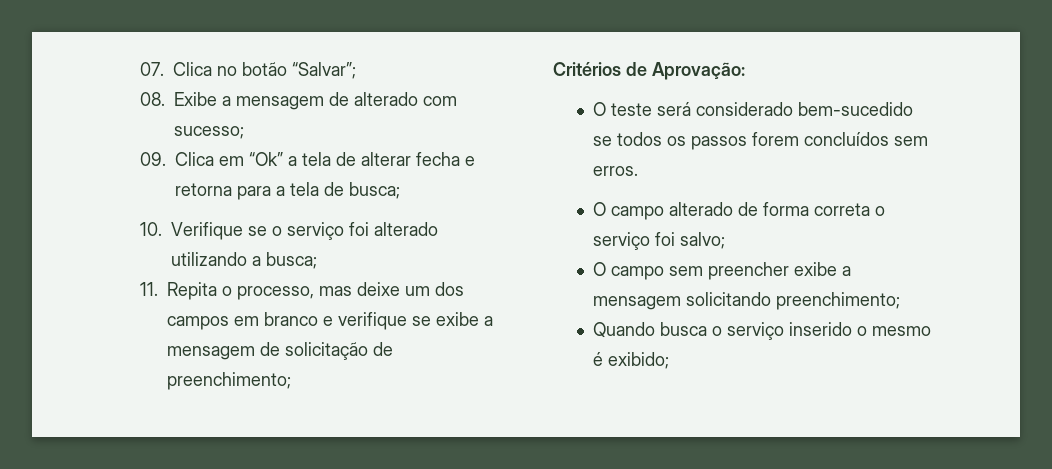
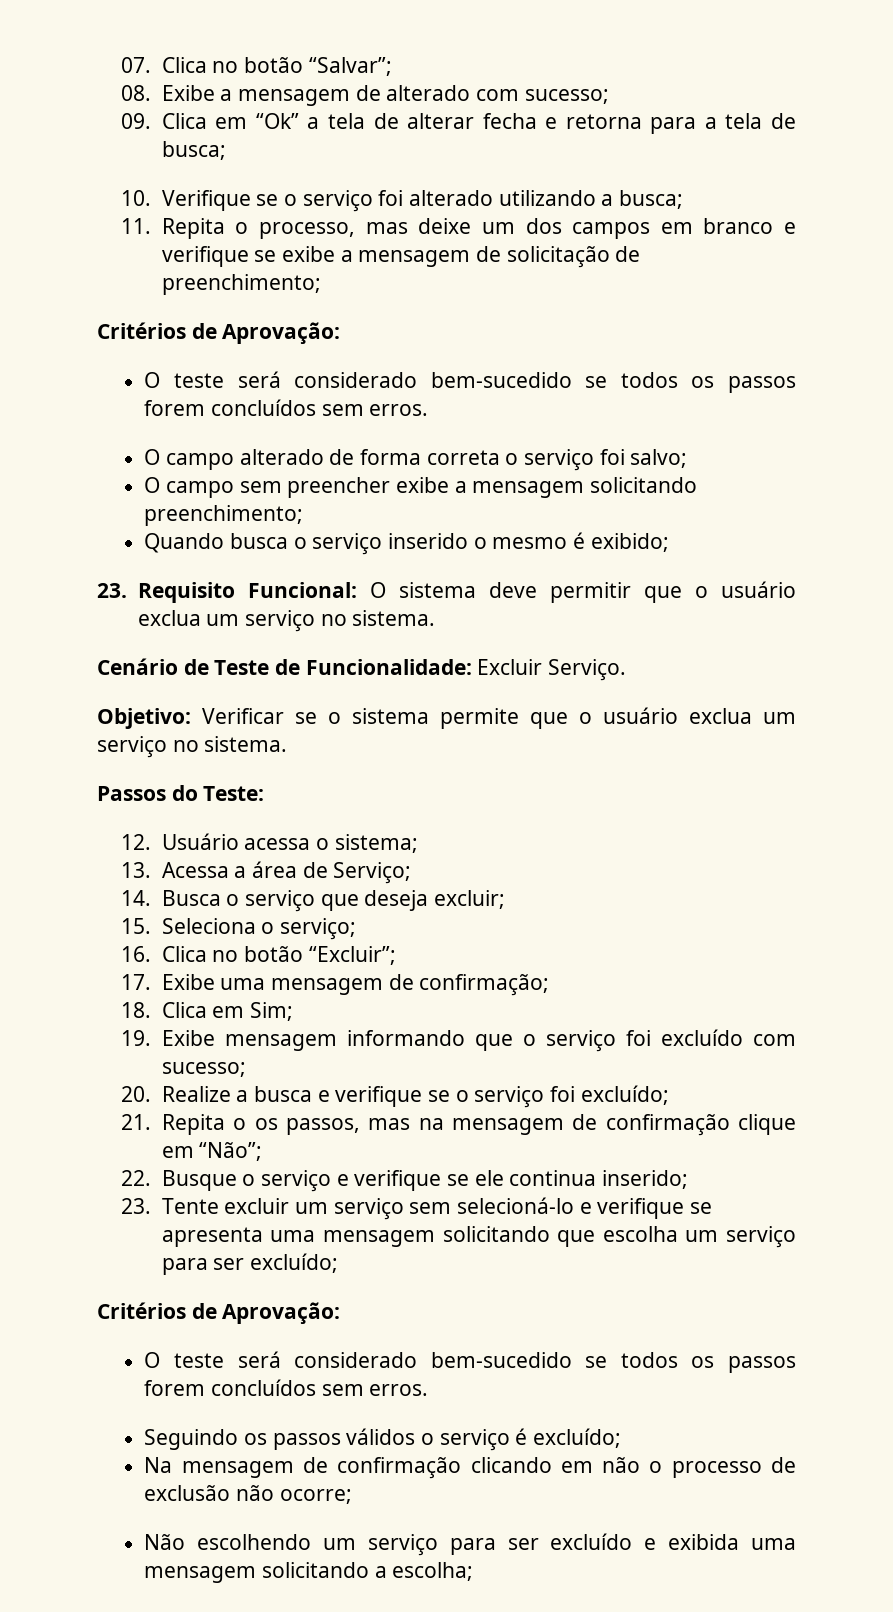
(670, 360) none -> [97,581,796,603] [137,610,436,632] [97,658,627,681] [97,707,796,729] [97,736,288,758] [97,785,265,801] [121,833,418,853] [121,861,412,884] [121,890,506,912] [121,918,357,940] [121,946,396,965] [121,974,550,996] [121,1002,294,1021] [121,1029,796,1052] [161,1062,246,1077] [121,1085,669,1108] [121,1114,797,1136] [161,1142,263,1161] [121,1170,689,1192] [121,1197,713,1220] [161,1226,796,1248] [161,1253,339,1275] [97,1302,341,1324] [144,1351,796,1373] [144,1379,429,1396] [144,1428,622,1451] [144,1457,796,1479] [144,1485,352,1504] [144,1533,796,1556] [144,1562,474,1583] // 23. Requisito Funcional: O sistema deve permitir que o usuário exclua um serviço no sistema. // Cenário de Teste de Funcionalidade: Excluir Serviço. // Objetivo: Verificar se o sistema permite que o usuário exclua um serviço no sistema. // Passos do Teste: // 12. Usuário acessa o sistema; // 13. Acessa a área de Serviço; // 14. Busca o serviço que deseja excluir; // 15. Seleciona o serviço; // 16. Clica no botão “Excluir”; // 17. Exibe uma mensagem de confirmação; // 18. Clica em Sim; // 19. Exibe mensagem informando que o serviço foi excluído com sucesso; // 20. Realize a busca e verifique se o serviço foi excluído; // 21. Repita o os passos, mas na mensagem de confirmação clique em “Não”; // 22. Busque o serviço e verifique se ele continua inserido; // 23. Tente excluir um serviço sem selecioná-lo e verifique se apresenta uma mensagem solicitando que escolha um serviço para ser excluído; // Critérios de Aprovação: // O teste será considerado bem-sucedido se todos os passos forem concluídos sem erros. // Seguindo os passos válidos o serviço é excluído; // Na mensagem de confirmação clicando em não o processo de exclusão não ocorre; // Não escolhendo um serviço para ser excluído e exibida uma mensagem solicitando a escolha;

